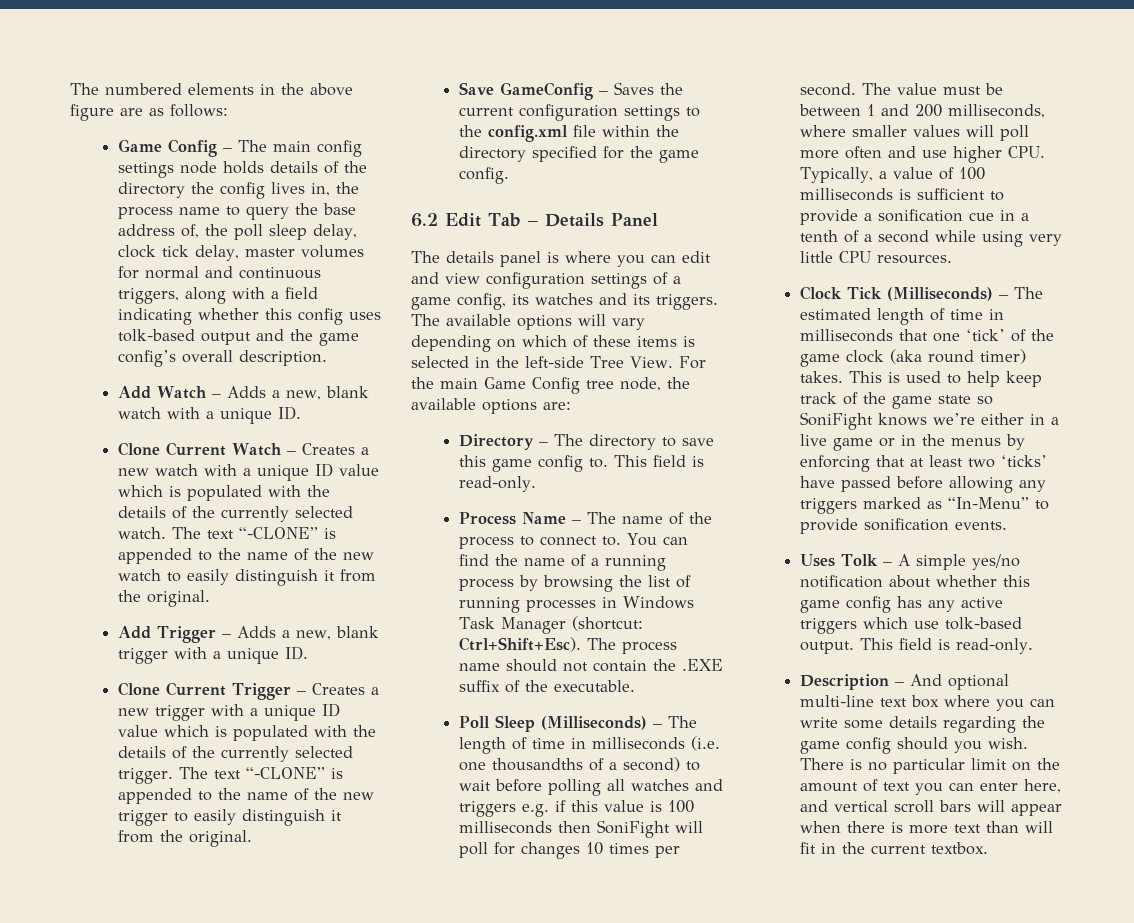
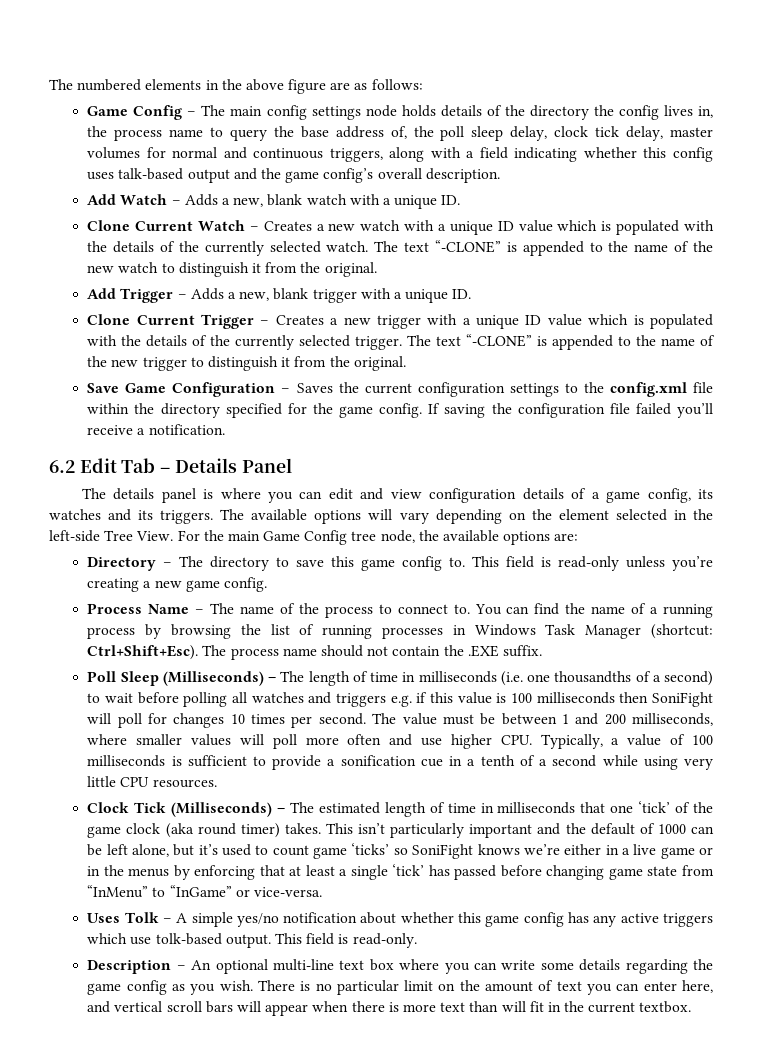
[117,329,195,342] tolk-based -> [118,168,184,180] talk-based
[186,569,229,585] easily -> (175, 268) none
[193,809,236,825] easily -> (204, 362) none
[499,82,593,100] GameConfig -> [125,382,276,397] Game Configuration
(509, 175) none -> [428,403,713,418] [87,424,225,435] If saving the configuration file failed you’ll receive a notification.
[591,273,647,289] settings -> [522,488,564,500] details
[522,335,695,348] which of these items is -> [531,509,609,520] the element
[458,476,536,492] read-only. -> [558,556,713,571] [87,577,268,592] read-only unless you’re creating a new game config.
[458,680,635,693] suffix of the executable. -> [502,645,542,657] suffix.
[887,371,1042,387] [799,392,971,409] is used to help keep track of the game state -> [358,823,714,838] [87,843,390,859] isn’t particularly important and the default of 1000 can be left alone, but it’s used to count game ‘ticks’
[967,455,1047,468] [799,476,1046,493] [799,497,1049,514] [799,518,1007,534] two ‘ticks’ have passed before allowing any triggers marked as “In-Menu” to provide sonification events. -> [339,864,714,880] [87,885,323,898] a single ‘tick’ has passed before changing game state from “InMenu” to “InGame” or vice-versa.
[909,674,942,686] And -> [191,960,212,970] An
[896,737,948,750] should -> [171,984,185,991] as

